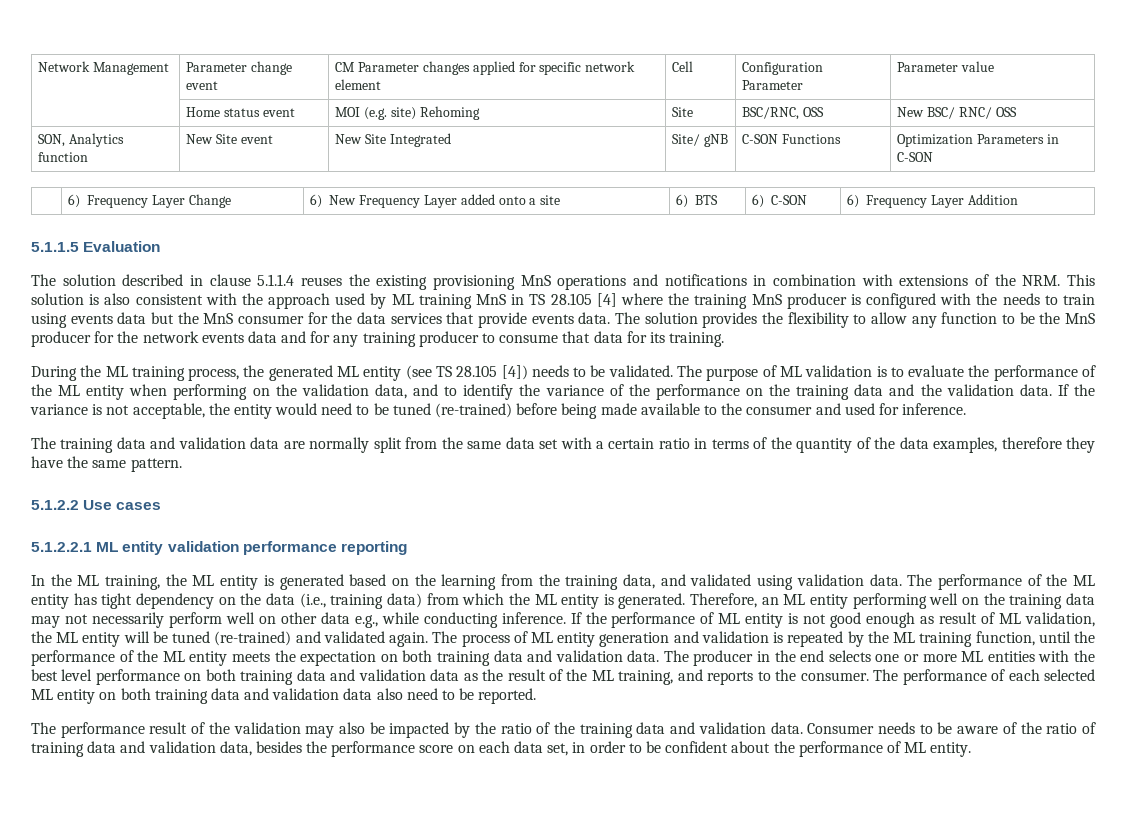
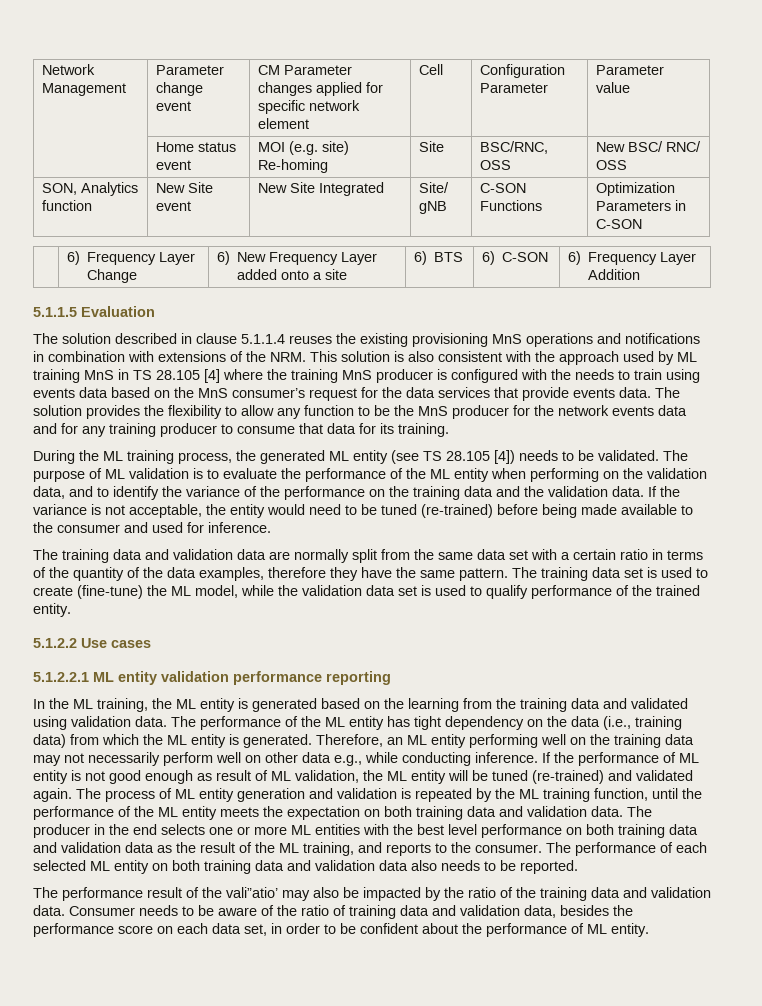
[419,106,480,120] Rehoming -> [258,159,329,173] Re-homing
[150,312,304,324] but the MnS consumer -> [111,387,357,401] based on the MnS consumer’s request
(182, 465) none -> [512,567,708,581] [33,585,700,599] [33,603,71,617] The training data set is used to create (fine-tune) the ML model, while the validation data set is used to qualify performance of the trained entity.
[623,574,656,589] data, -> [571,698,600,709] data
[406,688,438,700] need -> [441,860,480,871] needs
[233,722,301,734] validation -> [226,887,278,898] vali”atio’

